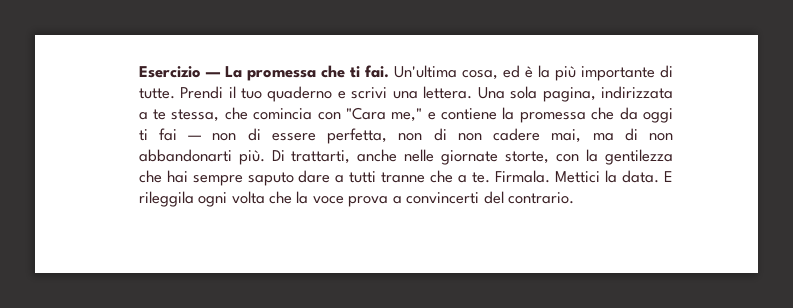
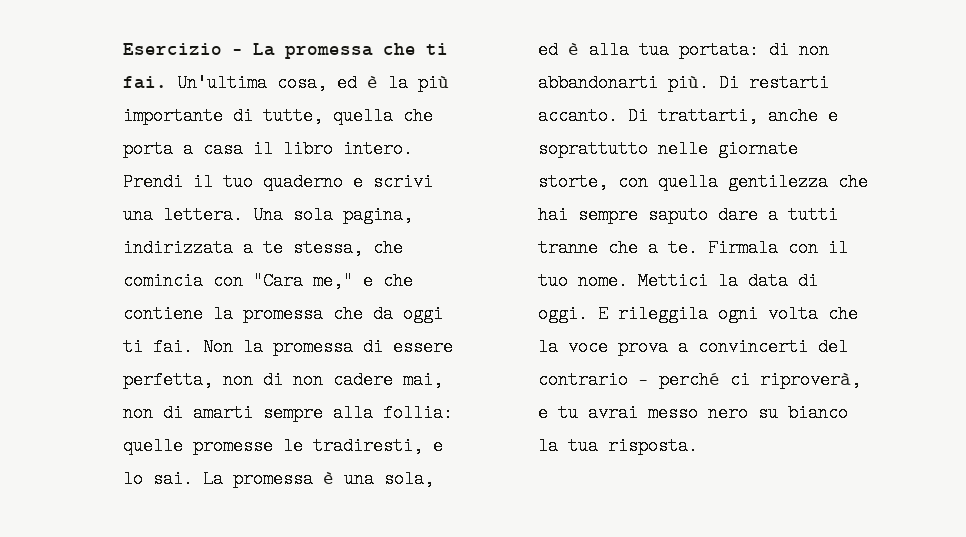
[138,88,175,99] tutte. -> [262,107,433,125] [122,140,413,158] tutte, quella che porta a casa il libro intero.
(436, 116) none -> [382,272,413,290] che
[158,128,237,141] fai — non -> [152,338,353,356] fai. Non la promessa
[592,133,614,141] ma -> [122,404,453,422] [122,437,443,455] [122,470,434,488] [537,41,759,59] non di amarti sempre alla follia: quelle promesse le tradiresti, e lo sai. La promessa è una sola, ed è alla tua portata:
[291,149,398,164] trattarti, anche -> [748,74,829,92] [537,107,838,125] [537,140,648,158] restarti accanto. Di trattarti, anche e soprattutto
[586,149,599,162] la -> [657,173,718,191] quella
[495,170,660,183] Firmala. Mettici la data. -> [707,239,848,257] [537,272,818,290] [537,305,588,323] Firmala con il tuo nome. Mettici la data di oggi.
[508,192,575,204] contrario. -> [537,371,861,389] [537,404,848,422] [537,437,698,455] contrario — perché ci riproverà, e tu avrai messo nero su bianco la tua risposta.

